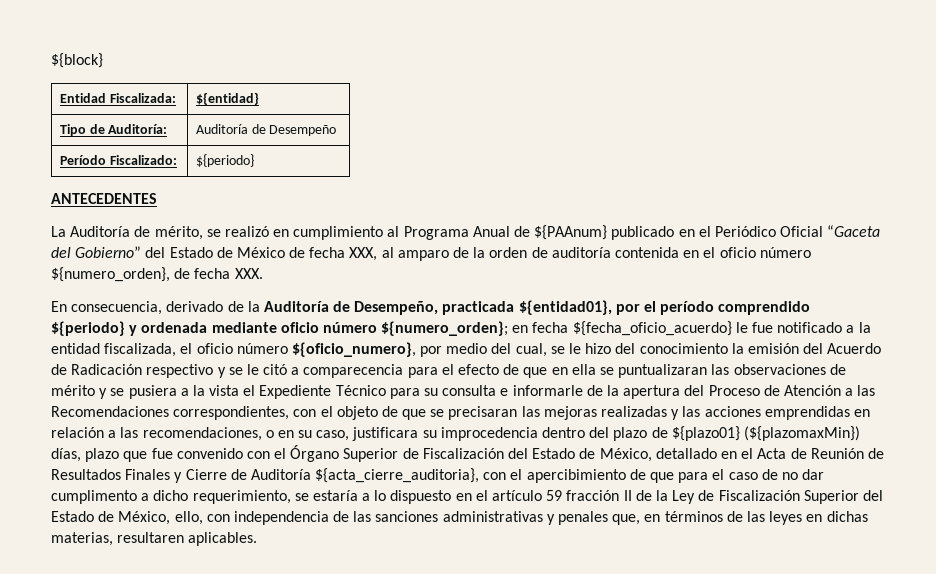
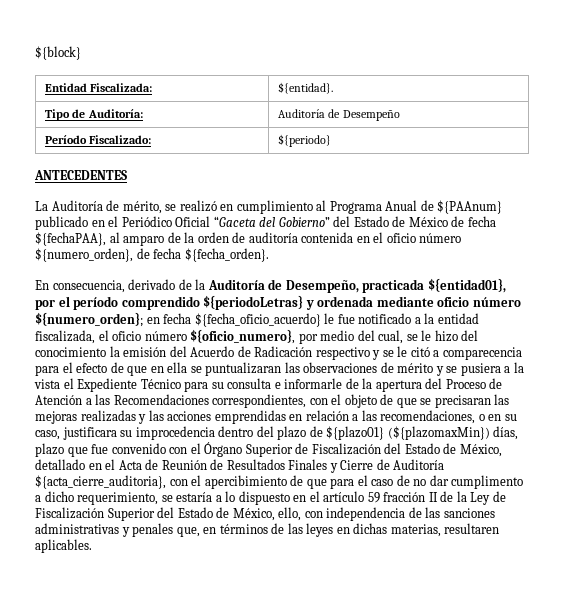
[195,92,259,105] ${entidad} -> [278,82,334,94] ${entidad}.
[349,247,378,261] XXX, -> [35,232,106,246] ${fechaPAA},
[234,268,263,279] XXX. -> [184,248,269,262] ${fecha_orden}.
[51,321,125,336] ${periodo} -> [203,295,304,310] ${periodoLetras}

